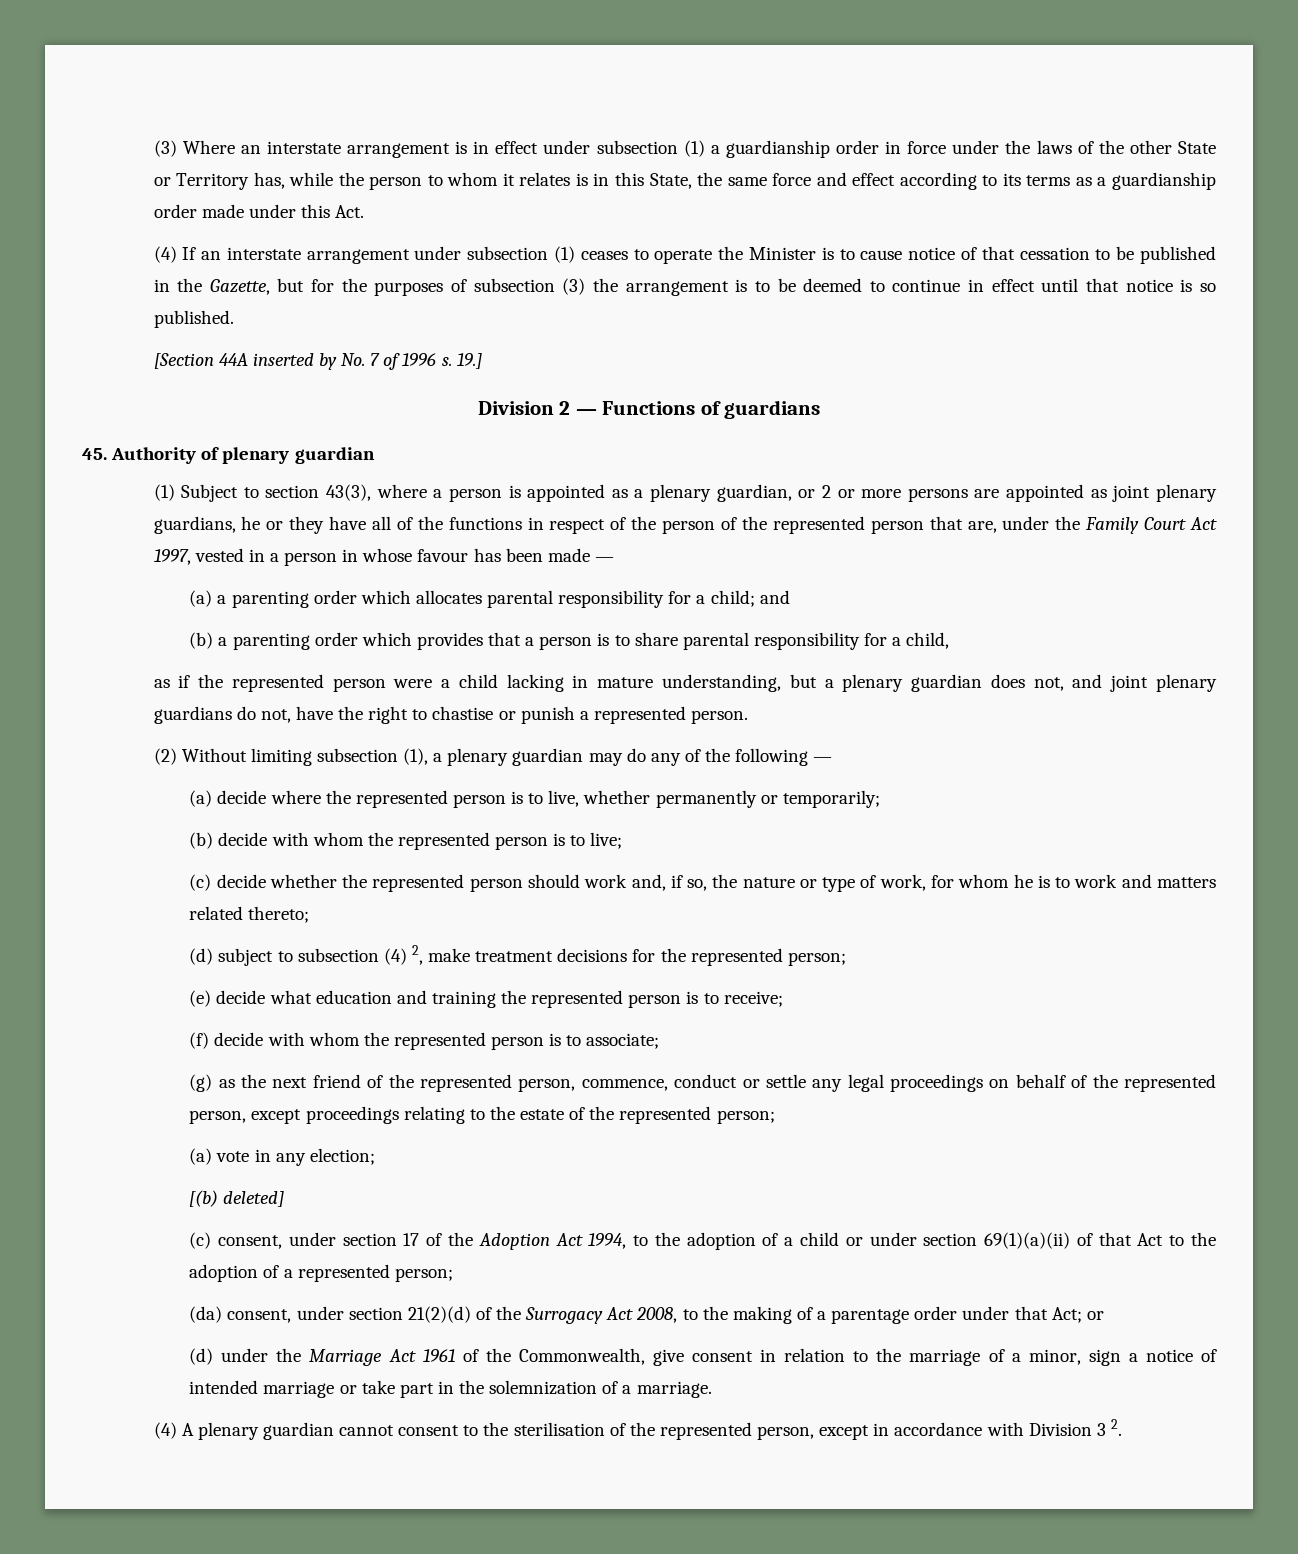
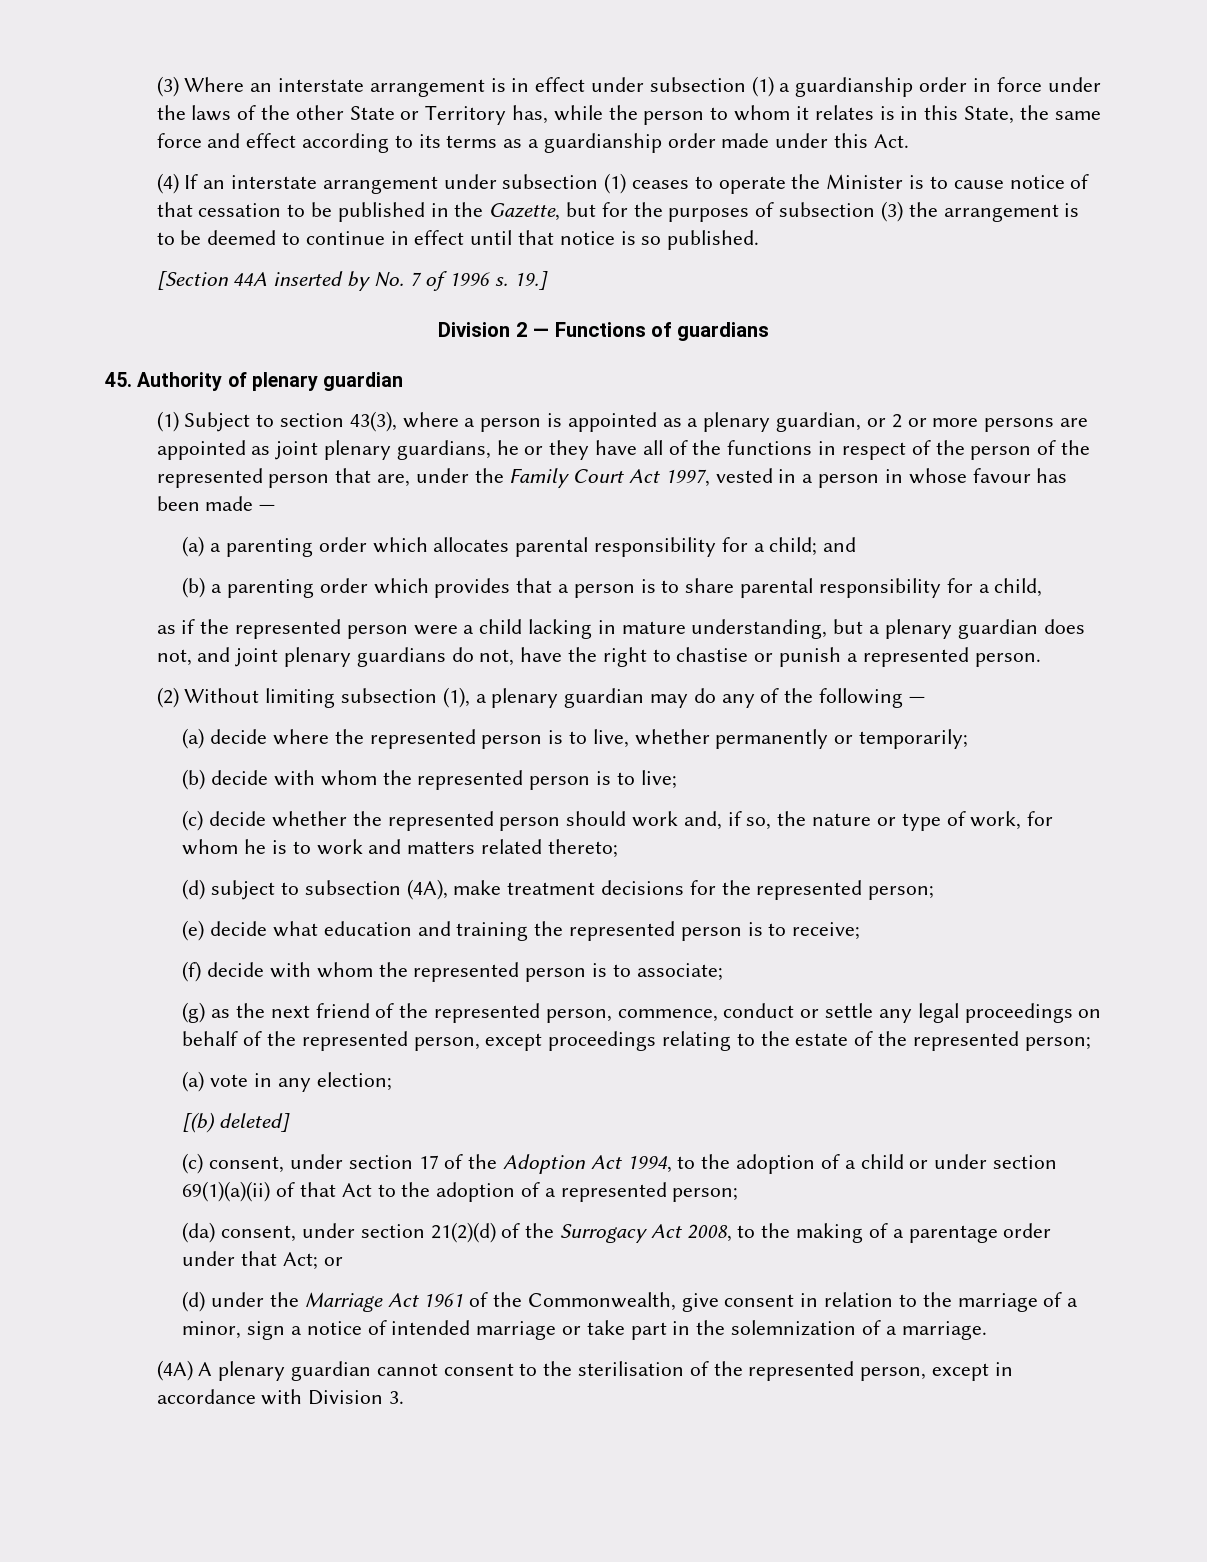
[383,945,423,965] (4) 2, -> [406,879,448,900] (4A),
[153,1422,177,1439] (4) -> [156,1360,193,1381] (4A)
[1096,1419,1122,1436] 3 2. -> [389,1391,405,1404] 3.

